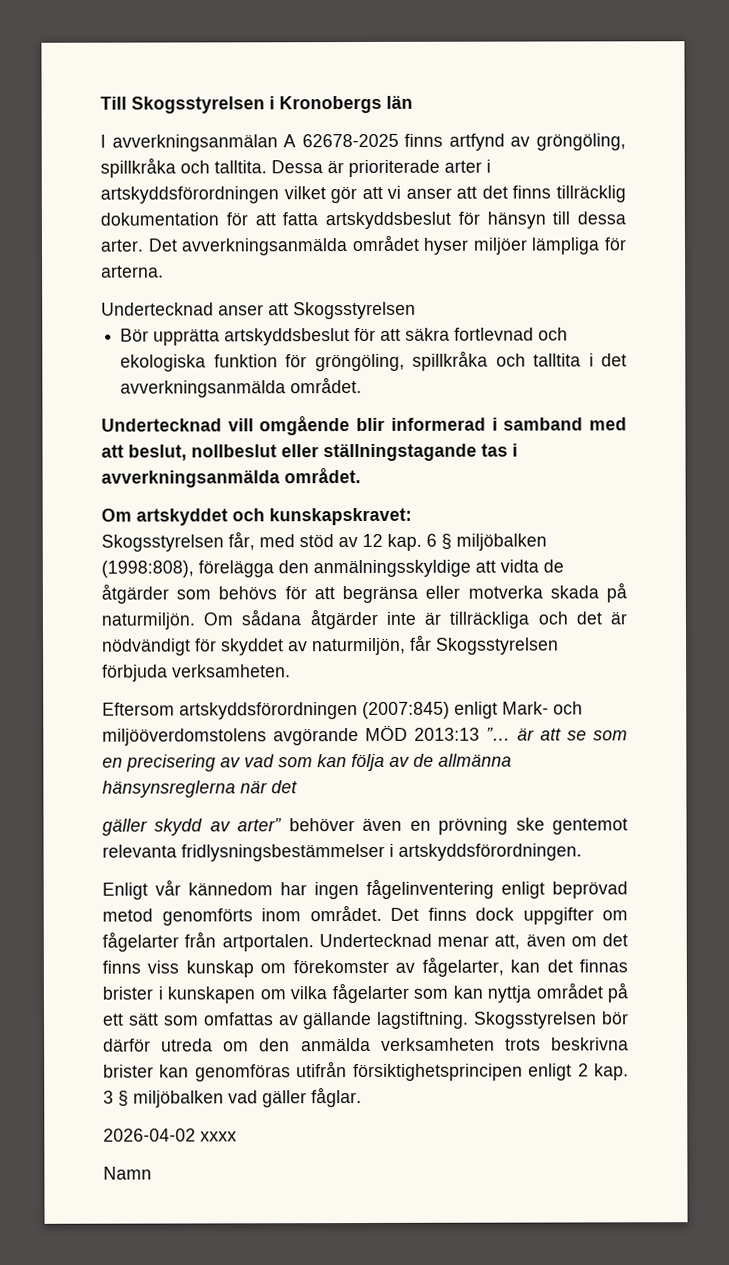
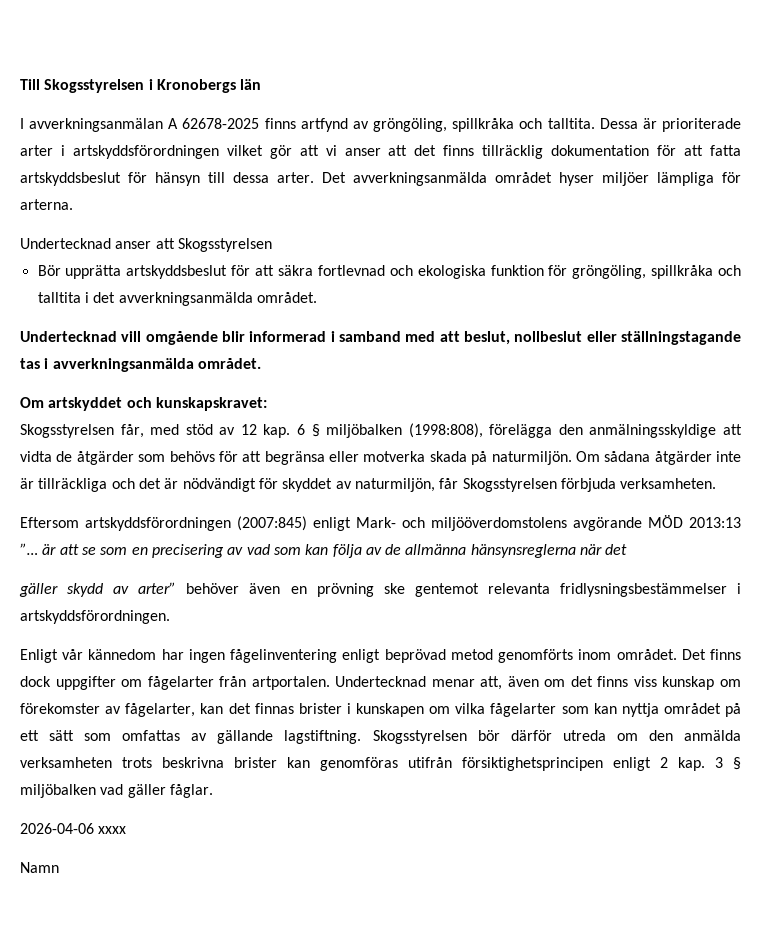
[103,1128,196,1142] 2026-04-02 -> [20,823,94,834] 2026-04-06

